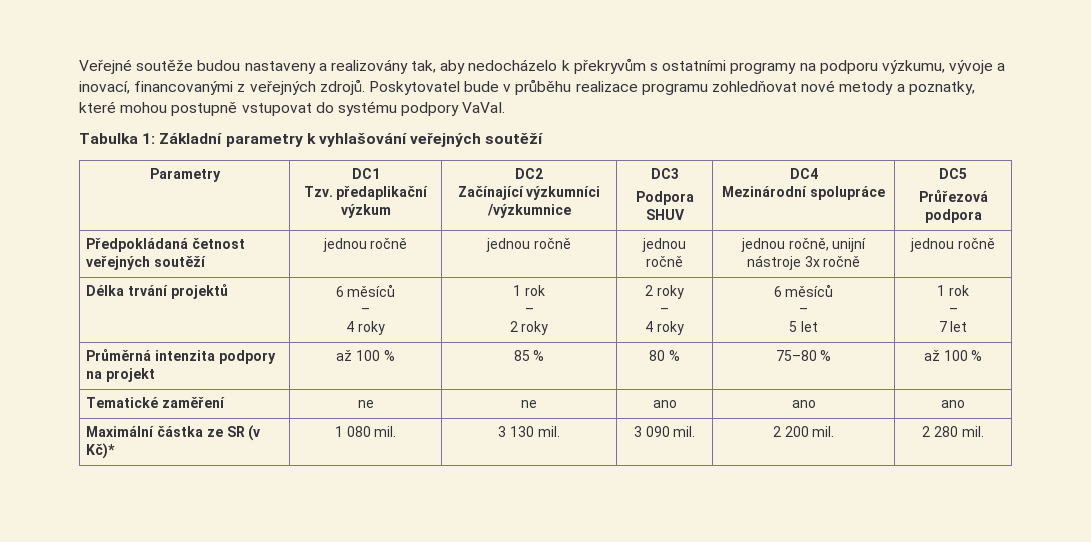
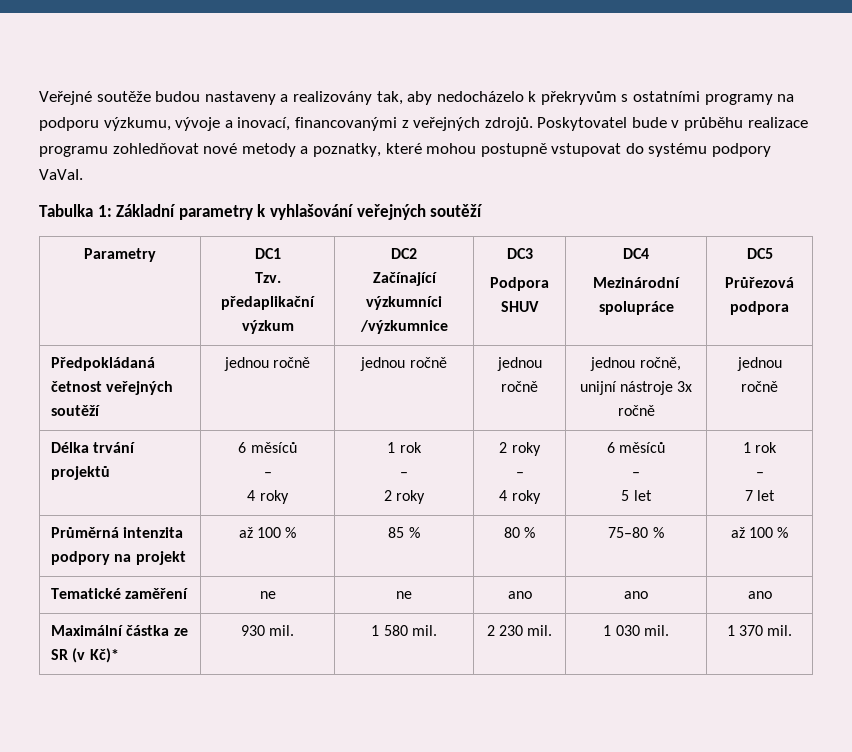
[334,426,397,437] [498,426,560,437] [633,426,696,437] [772,426,835,437] [922,426,984,437] 1 080 mil. | 3 130 mil. | 3 090 mil. | 2 200 mil. | 2 280 mil. -> [240,625,295,636] [371,625,437,636] [486,625,553,636] [603,625,669,636] [726,625,793,636] 930 mil. | 1 580 mil. | 2 230 mil. | 1 030 mil. | 1 370 mil.

